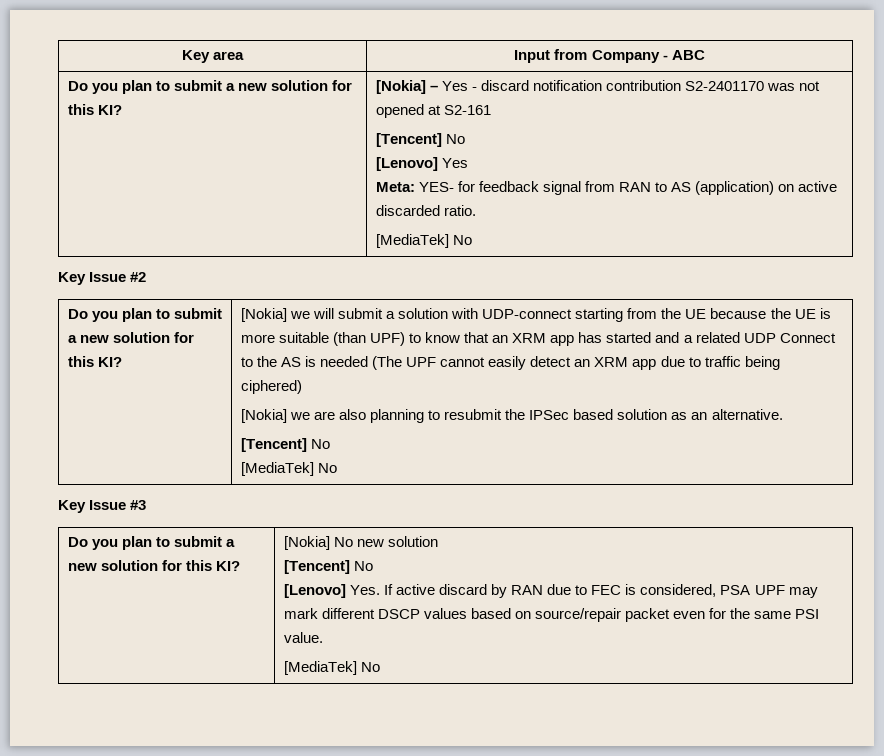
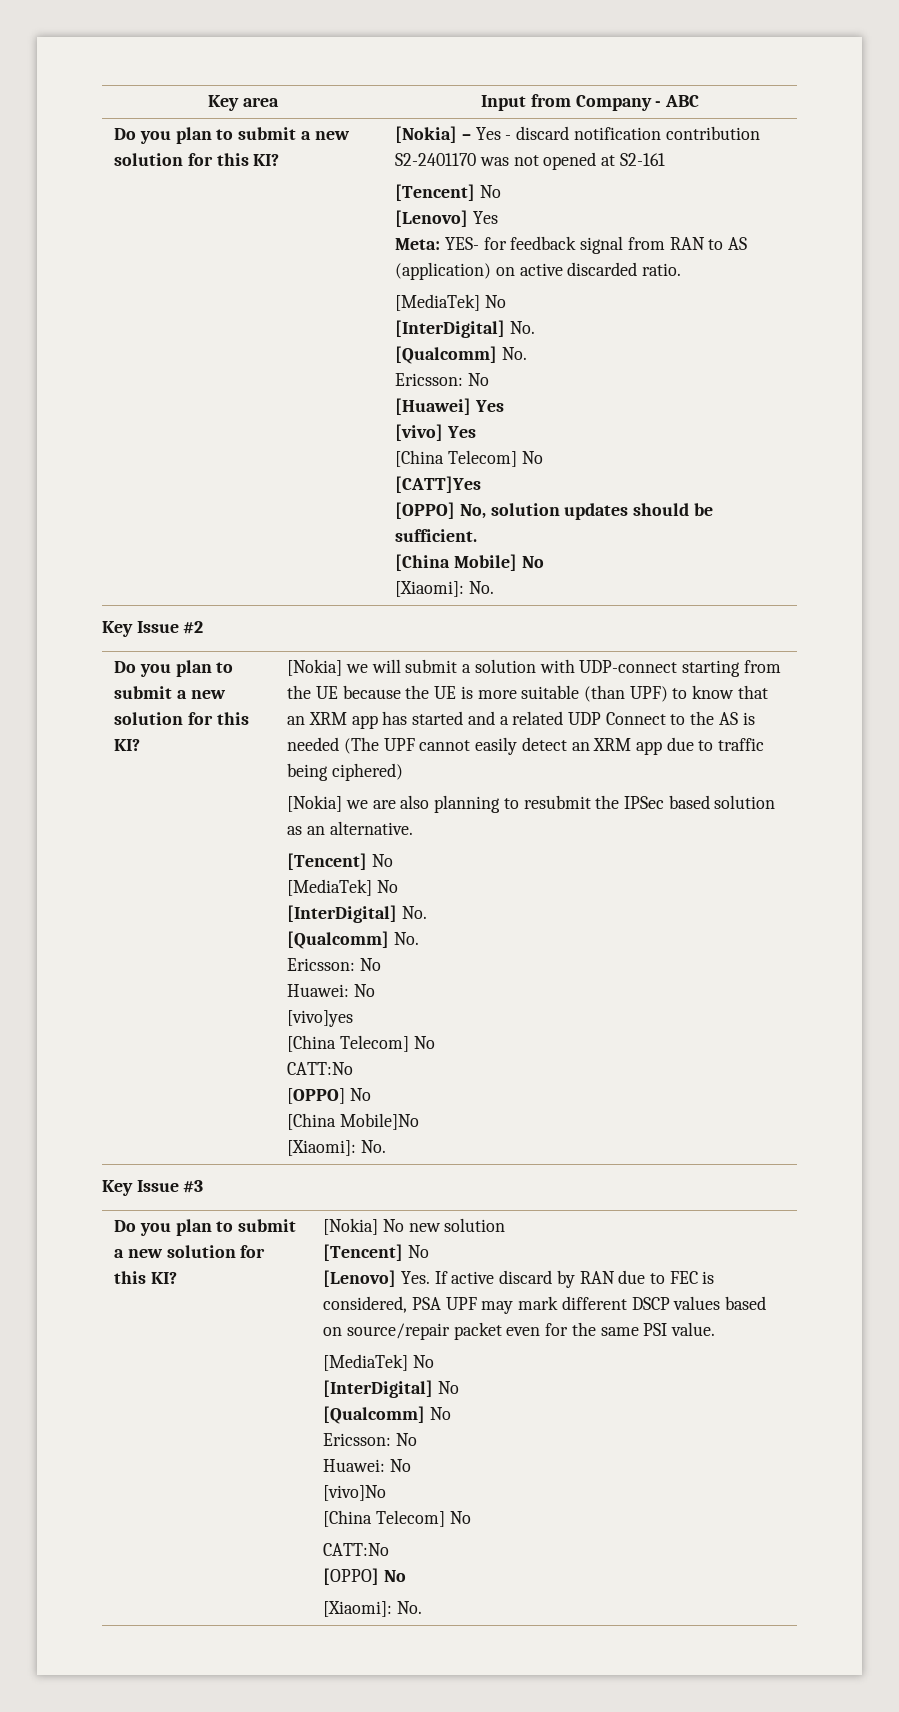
(472, 240) none -> [395,320,535,338] [395,346,527,364] [395,373,489,386] [395,398,504,415] [395,424,476,441] [395,450,543,467] [395,476,482,493] [395,502,713,520] [395,529,478,542] [395,554,544,571] [395,581,494,597] // [InterDigital] No. // [Qualcomm] No. // Ericsson: No // [Huawei] Yes // [vivo] Yes // [China Telecom] No // [CATT]Yes // [OPPO] No, solution updates should be sufficient. // [China Mobile] No // [Xiaomi]: No.
(337, 468) none -> [287,905,427,923] [287,931,419,949] [287,958,381,971] [287,984,375,997] [287,1010,354,1027] [287,1035,435,1052] [287,1062,354,1075] [287,1088,371,1104] [287,1113,419,1130] [287,1140,386,1156] // [InterDigital] No. // [Qualcomm] No. // Ericsson: No // Huawei: No // [vivo]yes // [China Telecom] No // CATT:No // [OPPO] No // [China Mobile]No // [Xiaomi]: No.
(380, 667) none -> [323,1380,459,1398] [323,1406,451,1424] [323,1433,417,1446] [323,1459,411,1472] [323,1485,387,1501] [323,1510,471,1527] [323,1543,390,1556] [323,1568,406,1585] [323,1601,422,1617] // [InterDigital] No // [Qualcomm] No // Ericsson: No // Huawei: No // [vivo]No // [China Telecom] No // CATT:No // [OPPO] No // [Xiaomi]: No.

